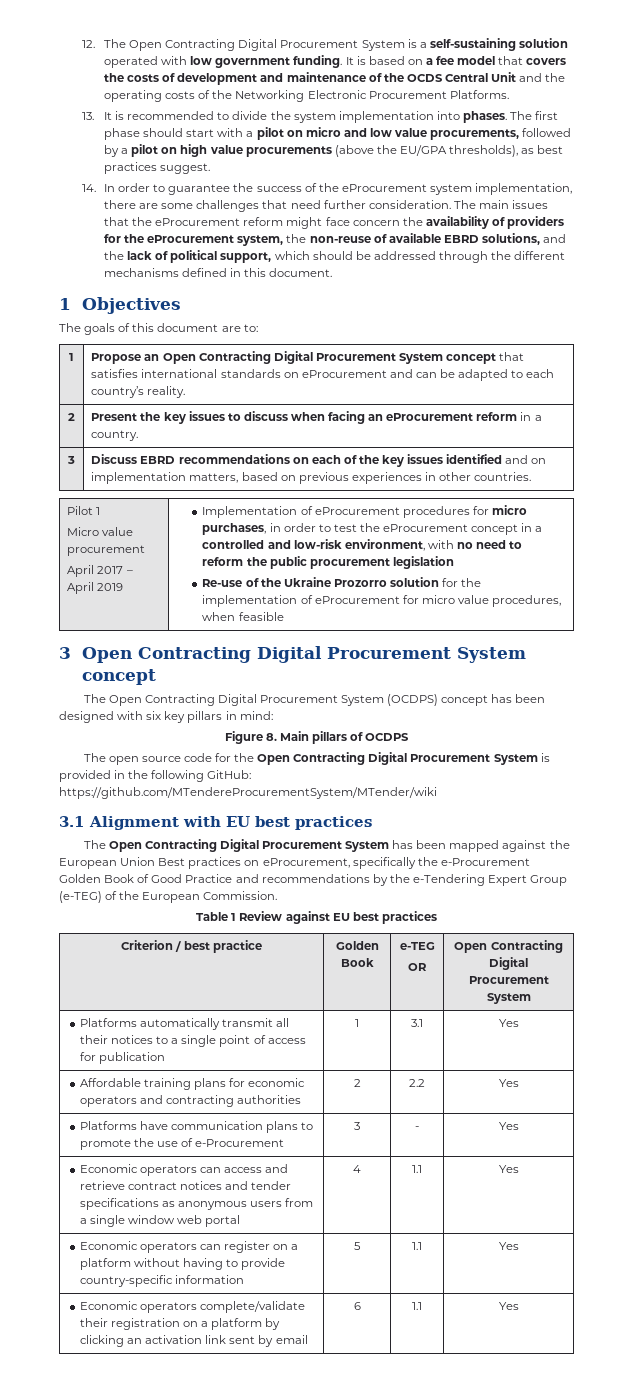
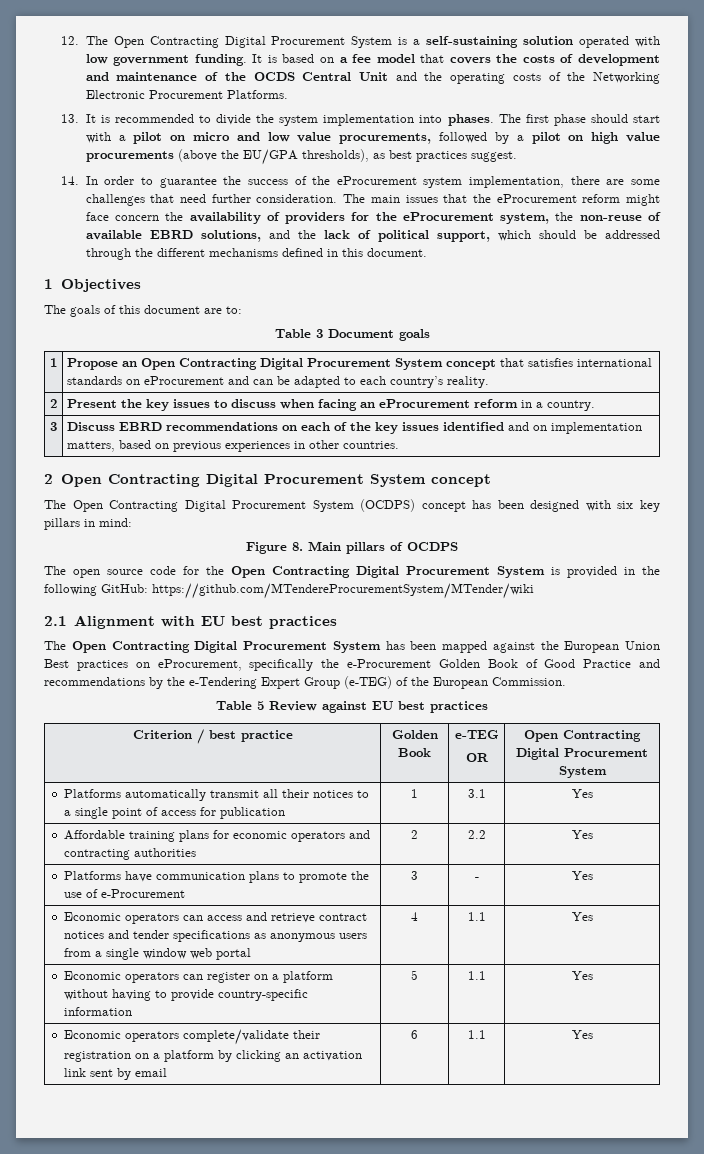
(258, 328) none -> [274,329,430,341] // Table 3 Document goals
[67,506,101,515] [67,527,134,536] [67,545,146,556] [67,565,133,577] [67,582,124,594] [202,505,527,518] [202,523,543,535] [202,539,523,551] [202,556,454,569] [202,577,482,587] [202,595,562,607] [202,612,284,621] [59,647,71,659] // Pilot 1 // Micro value procurement // April 2017 – April 2019 | Implementation of eProcurement procedures for micro purchases, in order to test the eProcurement concept in a controlled and low-risk environment, with no need to reform the public procurement legislation // Re-use of the Ukraine Prozorro solution for the implementation of eProcurement for micro value procedures, when feasible // 3 -> [44,474,53,484] // 2
[59,816,84,827] 3.1 -> [44,616,67,626] 2.1
[231,913,237,921] 1 -> [257,701,264,710] 5

